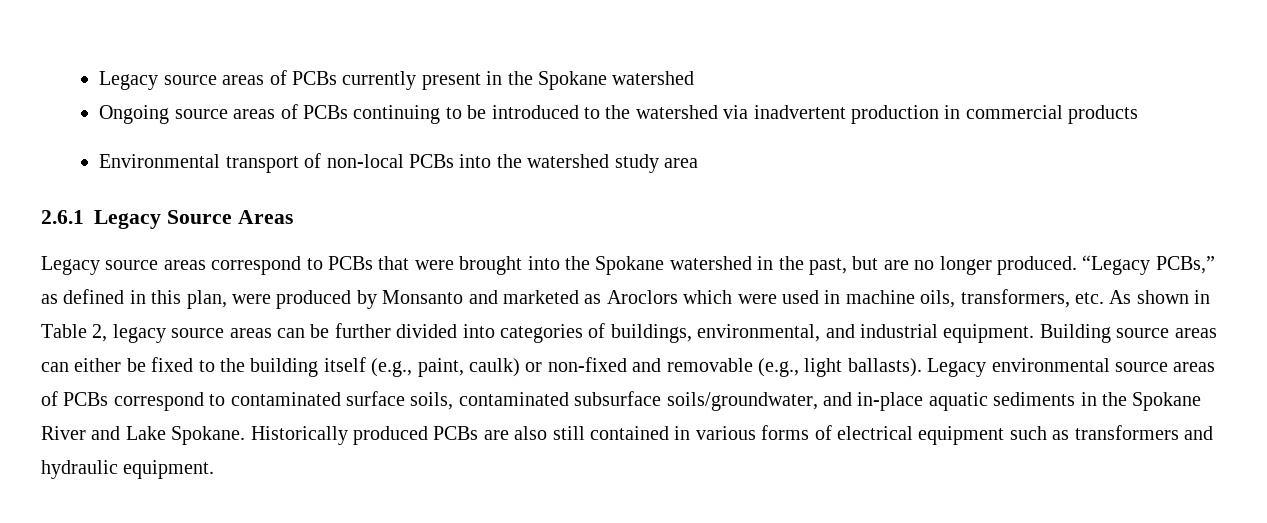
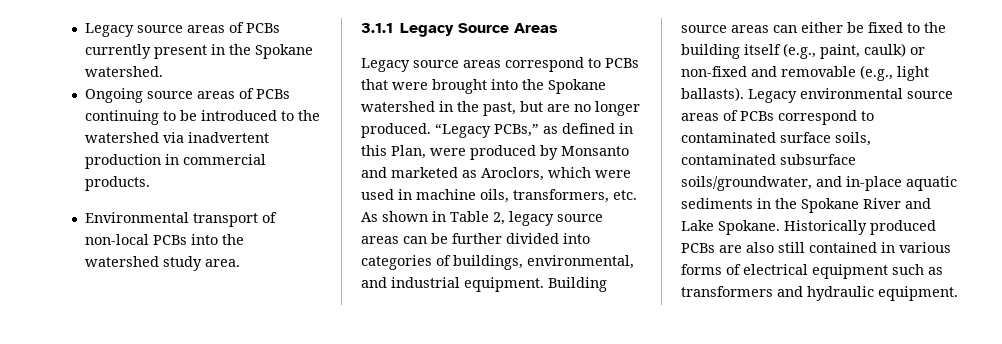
[612,71,695,85] watershed -> [84,66,163,77] watershed.
[1068,105,1139,124] products -> [84,176,150,191] products.
[664,158,699,168] [41,210,84,224] area // 2.6.1 -> [204,259,240,267] [361,23,393,33] area. // 3.1.1
[186,290,227,309] plan, -> [391,145,426,159] Plan,
[606,290,678,304] Aroclors -> [481,167,544,181] Aroclors,

